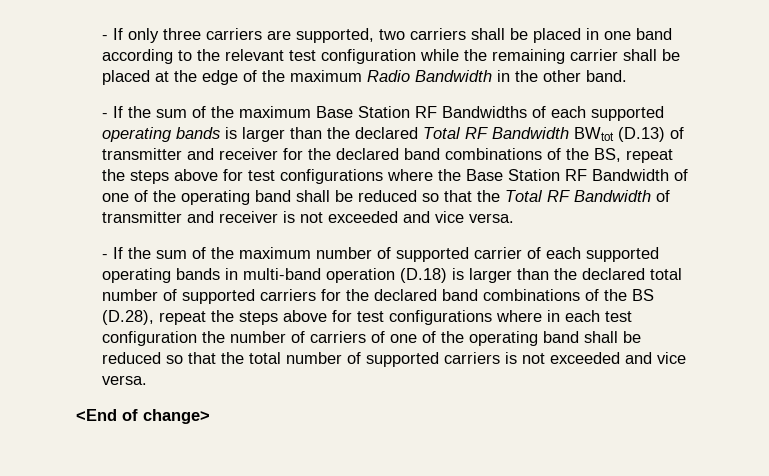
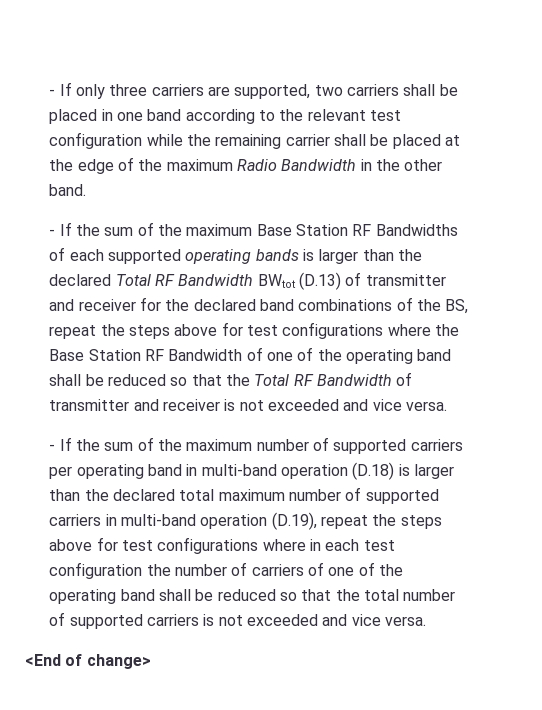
[474,247,660,262] [102,268,221,283] carrier of each supported operating bands -> [410,439,463,451] [49,464,182,479] carriers per operating band
[102,289,655,304] [102,310,155,325] number of supported carriers for the declared band combinations of the BS (D.28), -> [218,487,439,504] [49,512,317,530] maximum number of supported carriers in multi-band operation (D.19),

